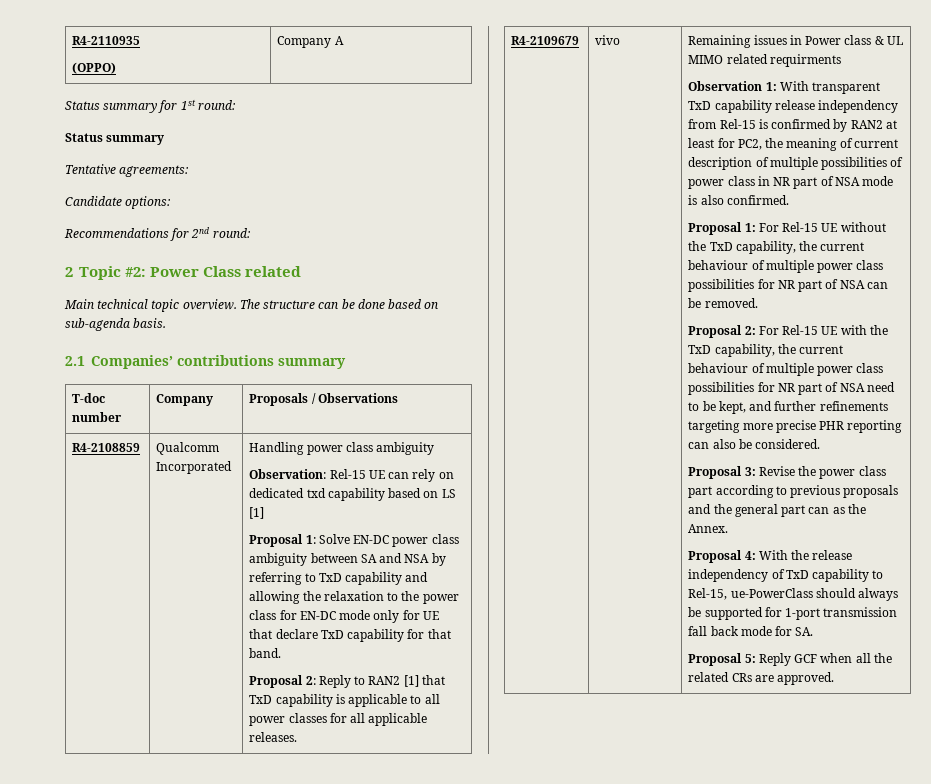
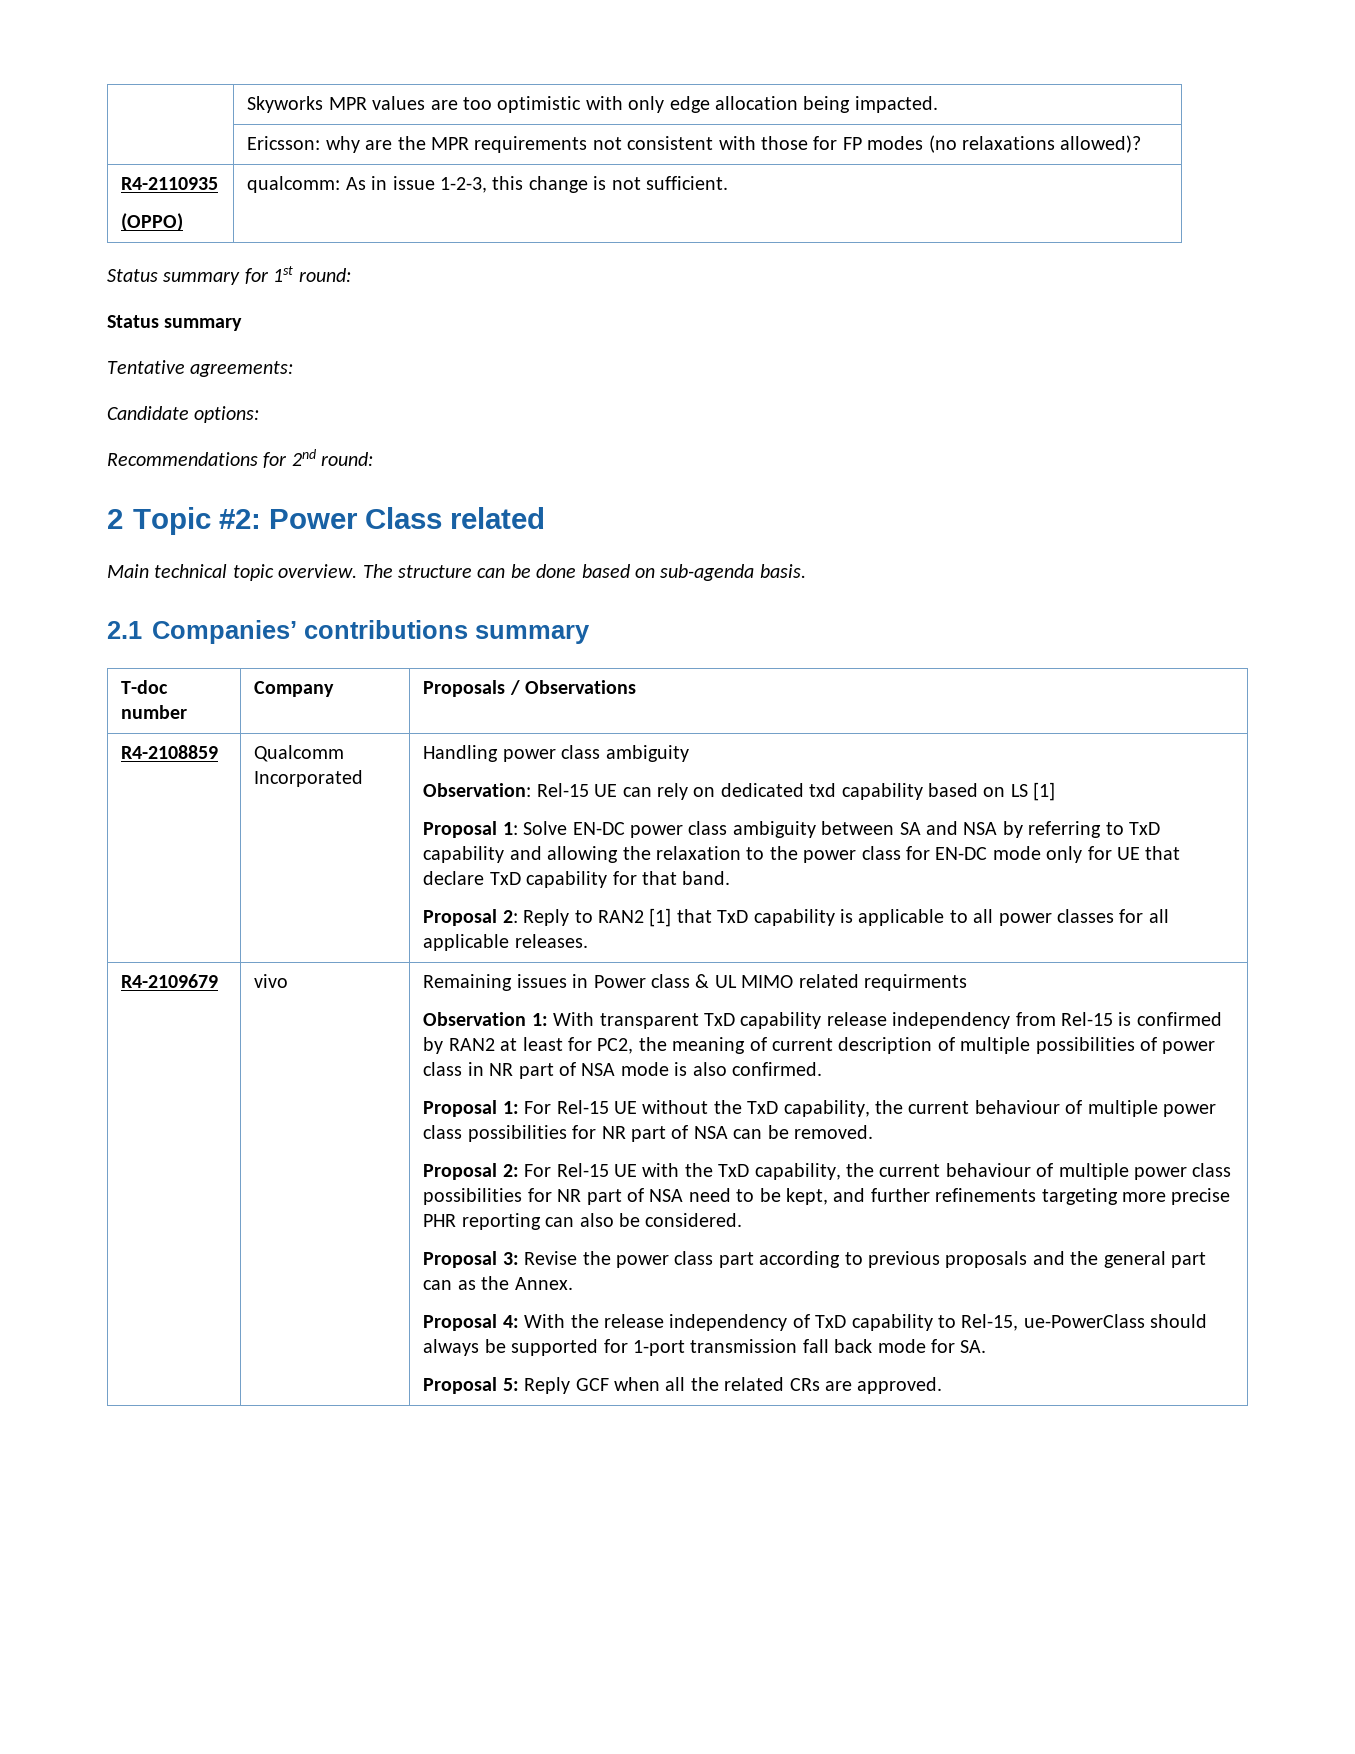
[72,36,141,45] [72,62,117,74] [277,36,344,48] R4-2110935 // (OPPO) | Company A -> [247,96,938,113] [247,135,1142,153] [121,177,219,190] [121,213,184,232] [247,176,729,193] | Skyworks MPR values are too optimistic with only edge allocation being impacted. // | Ericsson: why are the MPR requirements not consistent with those for FP modes (no relaxations allowed)? // R4-2110935 // (OPPO) | qualcomm: As in issue 1-2-3, this change is not sufficient.

